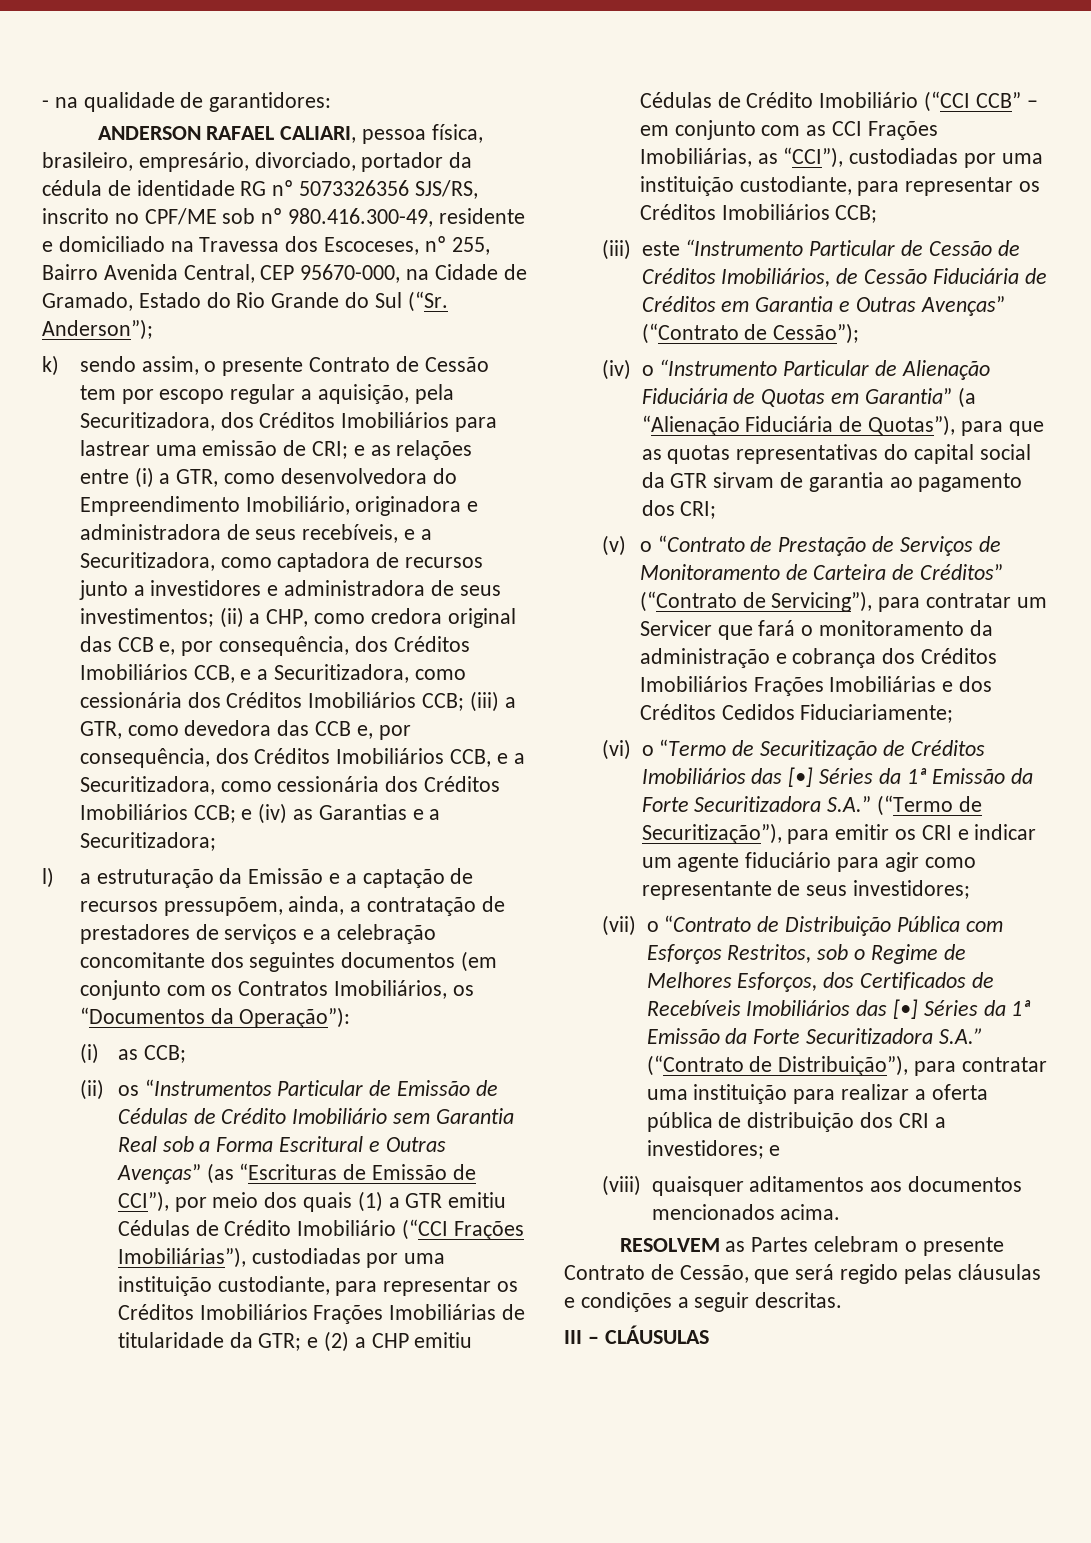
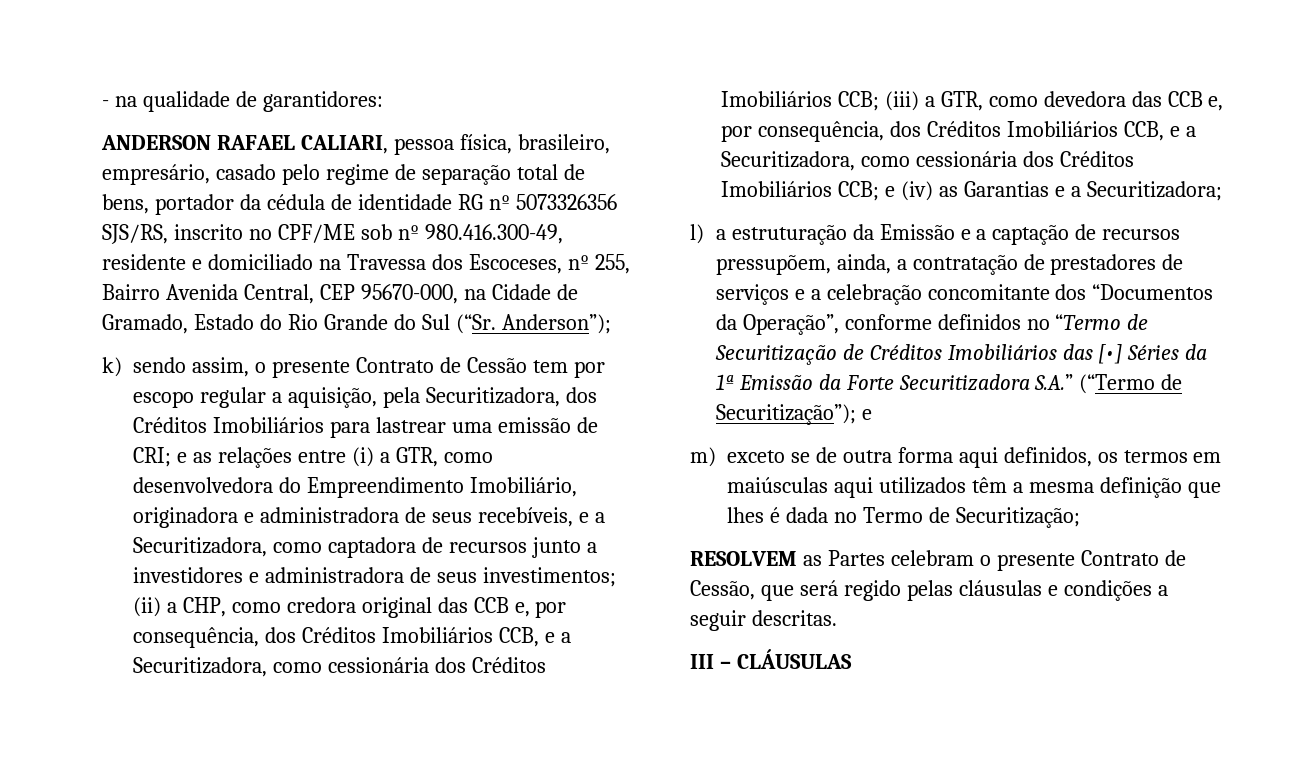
[254,152,356,171] divorciado, -> [215,164,585,185] [102,194,149,214] casado pelo regime de separação total de bens,
[249,951,498,972] [79,980,474,1000] [79,1007,351,1028] [79,1043,186,1064] [79,1079,498,1100] [117,1108,514,1124] [117,1136,446,1152] [116,1163,476,1184] [117,1191,507,1212] [117,1219,524,1240] [117,1247,446,1268] [117,1276,518,1296] [117,1304,525,1324] [117,1331,473,1352] [639,91,1038,112] [639,120,938,140] [639,147,1043,168] [639,176,1040,196] [639,204,878,223] [601,239,1020,260] [641,268,1047,287] [641,296,1005,316] [641,323,860,344] [601,359,990,380] [641,387,976,408] [641,415,1044,436] [641,444,1031,464] [641,472,1023,492] [641,500,717,519] [601,535,1001,556] [639,564,1003,580] [639,591,1047,612] [639,620,993,640] [639,648,997,668] [639,676,992,696] [639,704,954,723] [601,739,654,760] seguintes documentos (em conjunto com os Contratos Imobiliários, os “Documentos da Operação”): // (i) as CCB; // (ii) os “Instrumentos Particular de Emissão de Cédulas de Crédito Imobiliário sem Garantia Real sob a Forma Escritural e Outras Avenças” (as “Escrituras de Emissão de CCI”), por meio dos quais (1) a GTR emitiu Cédulas de Crédito Imobiliário (“CCI Frações Imobiliárias”), custodiadas por uma instituição custodiante, para representar os Créditos Imobiliários Frações Imobiliárias de titularidade da GTR; e (2) a CHP emitiu Cédulas de Crédito Imobiliário (“CCI CCB” – em conjunto com as CCI Frações Imobiliárias, as “CCI”), custodiadas por uma instituição custodiante, para representar os Créditos Imobiliários CCB; // (iii) este “Instrumento Particular de Cessão de Créditos Imobiliários, de Cessão Fiduciária de Créditos em Garantia e Outras Avenças” (“Contrato de Cessão”); // (iv) o “Instrumento Particular de Alienação Fiduciária de Quotas em Garantia” (a “Alienação Fiduciária de Quotas”), para que as quotas representativas do capital social da GTR sirvam de garantia ao pagamento dos CRI; // (v) o “Contrato de Prestação de Serviços de Monitoramento de Carteira de Créditos” (“Contrato de Servicing”), para contratar um Servicer que fará o monitoramento da administração e cobrança dos Créditos Imobiliários Frações Imobiliárias e dos Créditos Cedidos Fiduciariamente; // (vi) o -> [1092,284,1214,300] [715,314,1050,335] “Documentos da Operação”, conforme definidos no
[641,823,1037,844] [641,852,976,872] [641,880,971,900] [601,915,1003,936] [646,944,966,964] [646,972,994,992] [646,999,1032,1019] [646,1028,983,1044] [646,1055,1047,1076] [646,1084,988,1104] [646,1112,946,1132] [646,1140,781,1159] [601,1175,1023,1196] [651,1204,841,1220] Securitização”), para emitir os CRI e indicar um agente fiduciário para agir como representante de seus investidores; // (vii) o “Contrato de Distribuição Pública com Esforços Restritos, sob o Regime de Melhores Esforços, dos Certificados de Recebíveis Imobiliários das [•] Séries da 1ª Emissão da Forte Securitizadora S.A.” (“Contrato de Distribuição”), para contratar uma instituição para realizar a oferta pública de distribuição dos CRI a investidores; e // (viii) quaisquer aditamentos aos documentos mencionados acima. -> [715,404,872,425] [690,447,1222,468] [727,477,1221,498] [727,507,1080,528] Securitização”); e // m) exceto se de outra forma aqui definidos, os termos em maiúsculas aqui utilizados têm a mesma definição que lhes é dada no Termo de Securitização;

